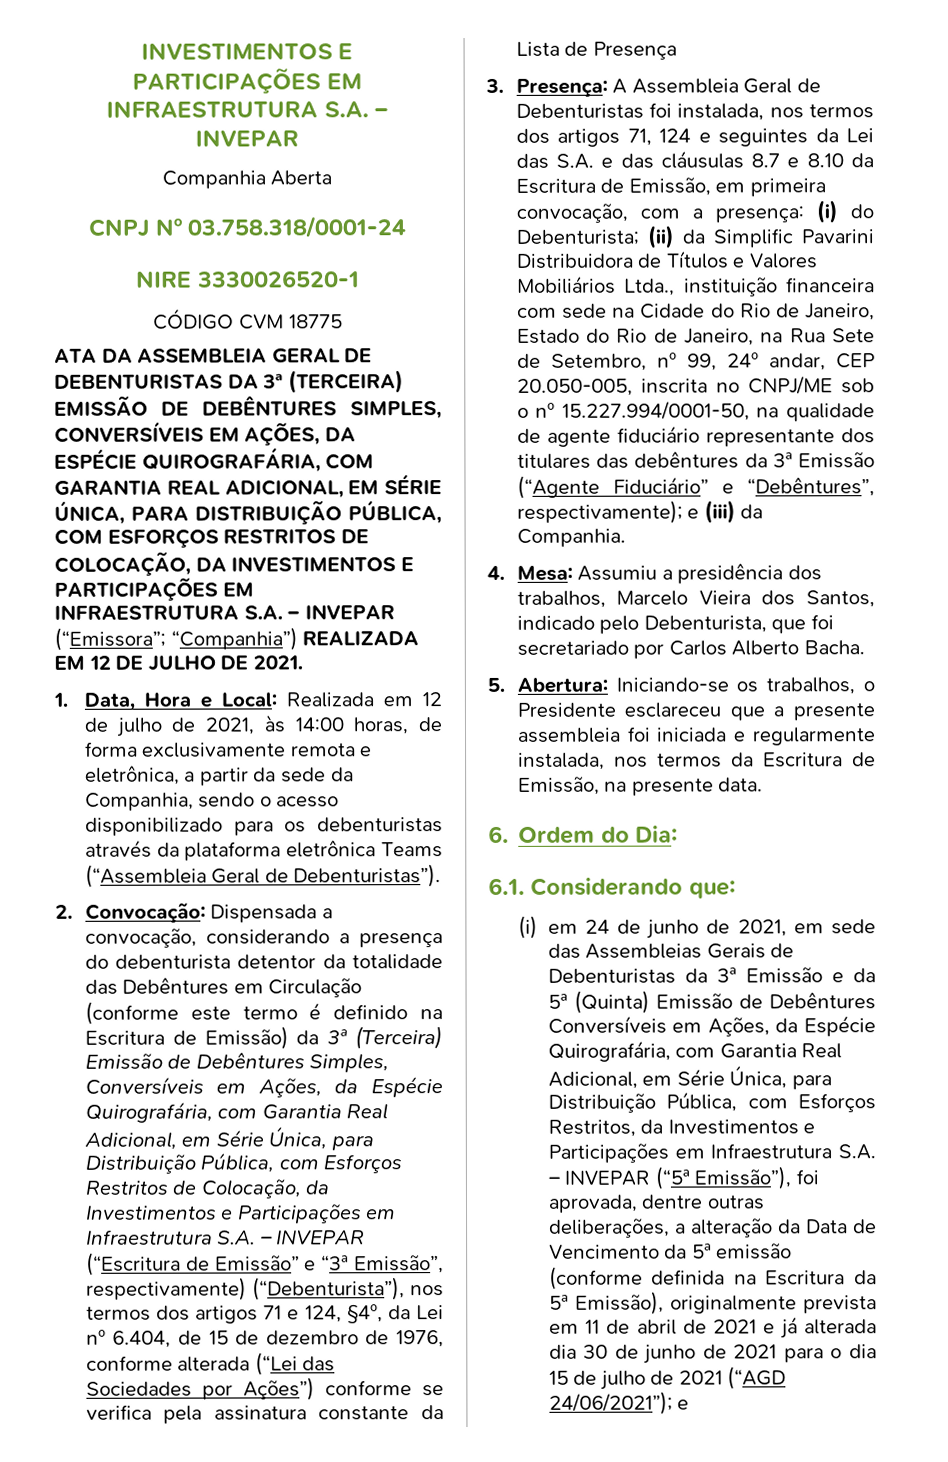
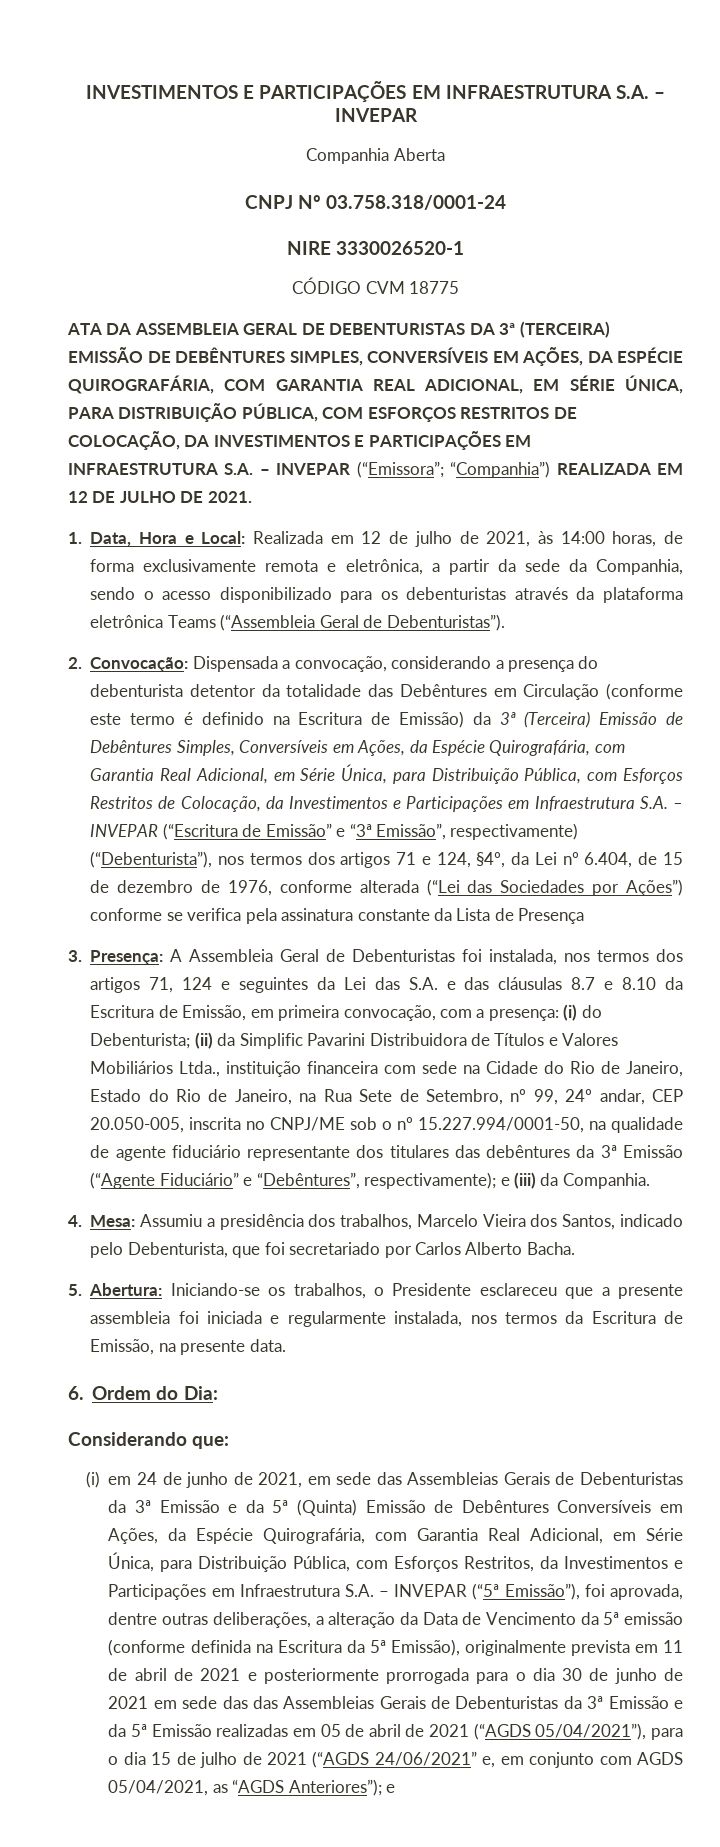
[488,877,525,895] 6.1. -> (218, 1393) none
[779,1316,877,1339] já alterada -> [263,1668,526,1684] posteriormente prorrogada para o
(778, 1351) none -> [153,1696,683,1709] [108,1723,647,1740] em sede das das Assembleias Gerais de Debenturistas da 3ª Emissão e da 5ª Emissão realizadas em 05 de abril de 2021 (“AGDS 05/04/2021”),
[727,1366,787,1390] [548,1391,673,1415] (“AGD 24/06/2021”); -> [312,1751,683,1768] [108,1779,382,1796] (“AGDS 24/06/2021” e, em conjunto com AGDS 05/04/2021, as “AGDS Anteriores”);

